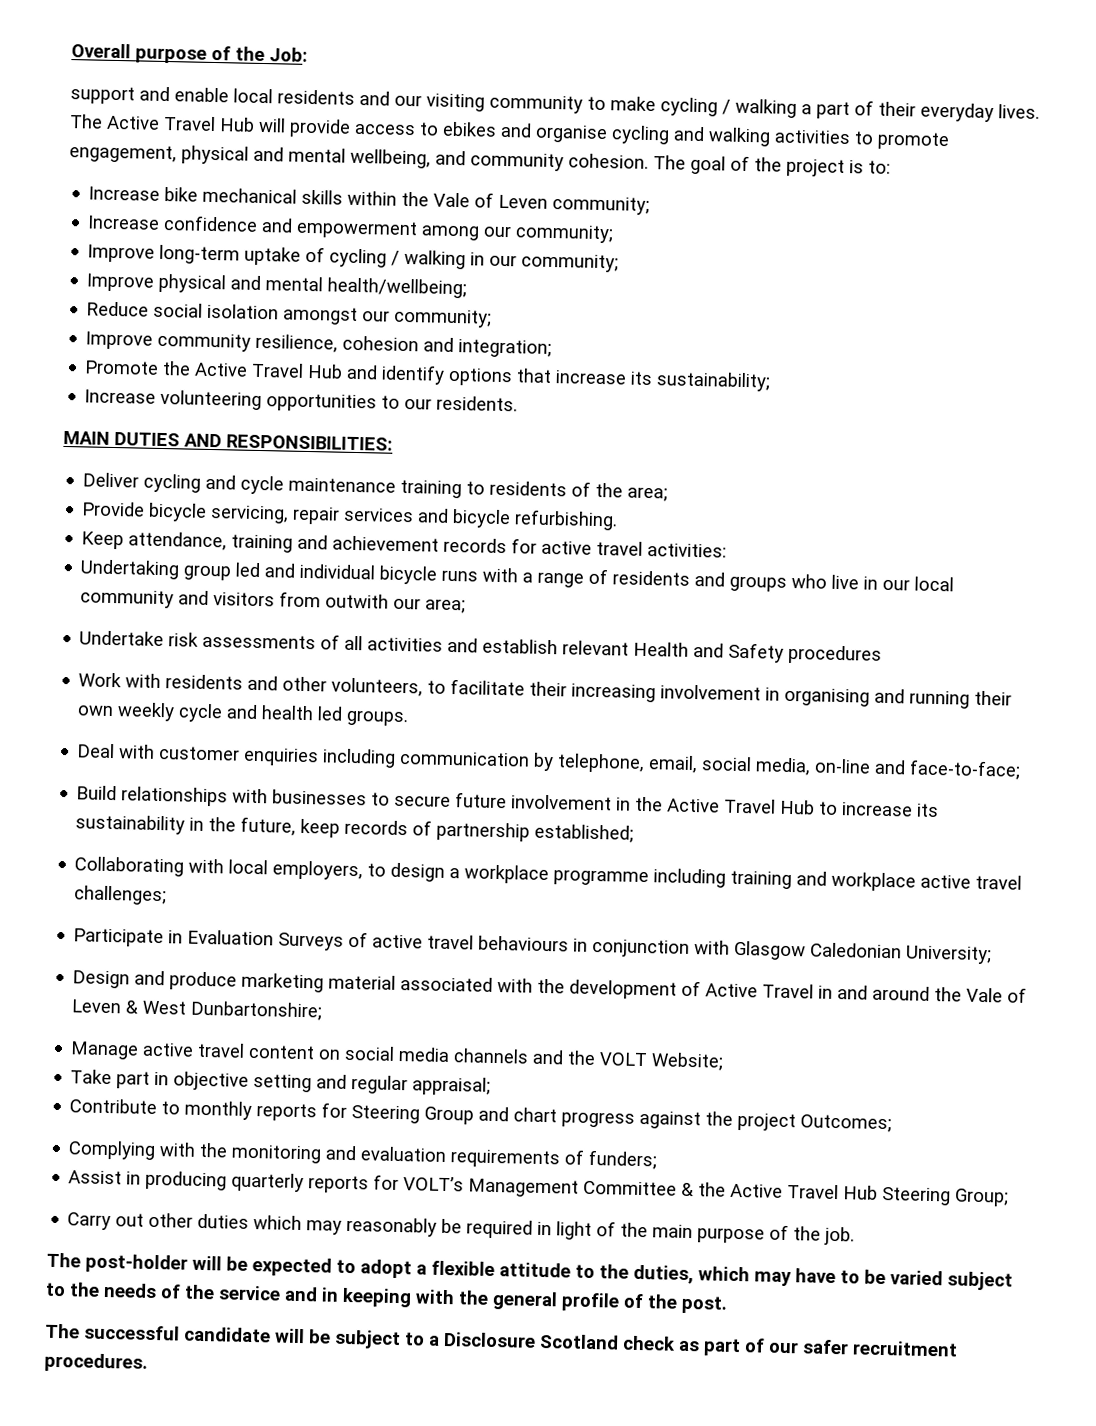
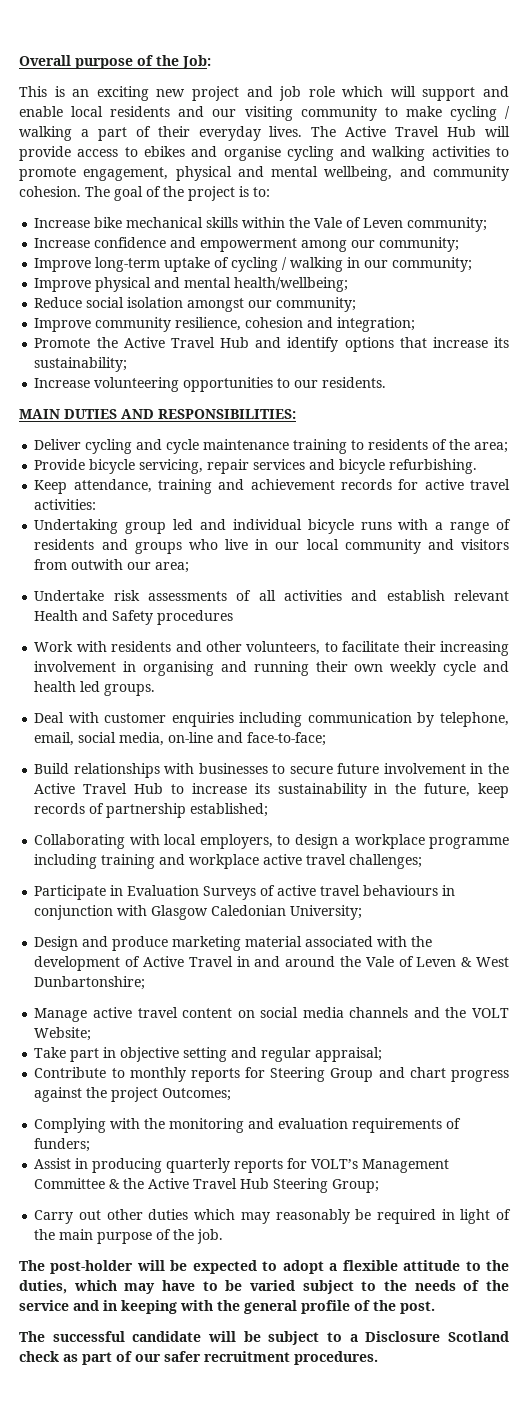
(308, 54) none -> [19,86,416,101] This is an exciting new project and job role which will

